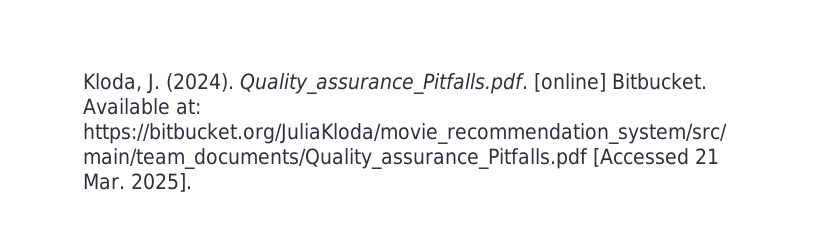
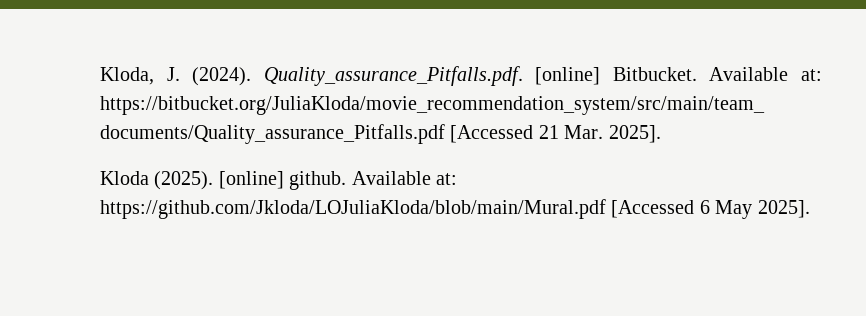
(192, 182) none -> [100,171,457,190] [100,199,810,219] // Kloda (2025). [online] github. Available at: https://github.com/Jkloda/LOJuliaKloda/blob/main/Mural.pdf [Accessed 6 May 2025].

